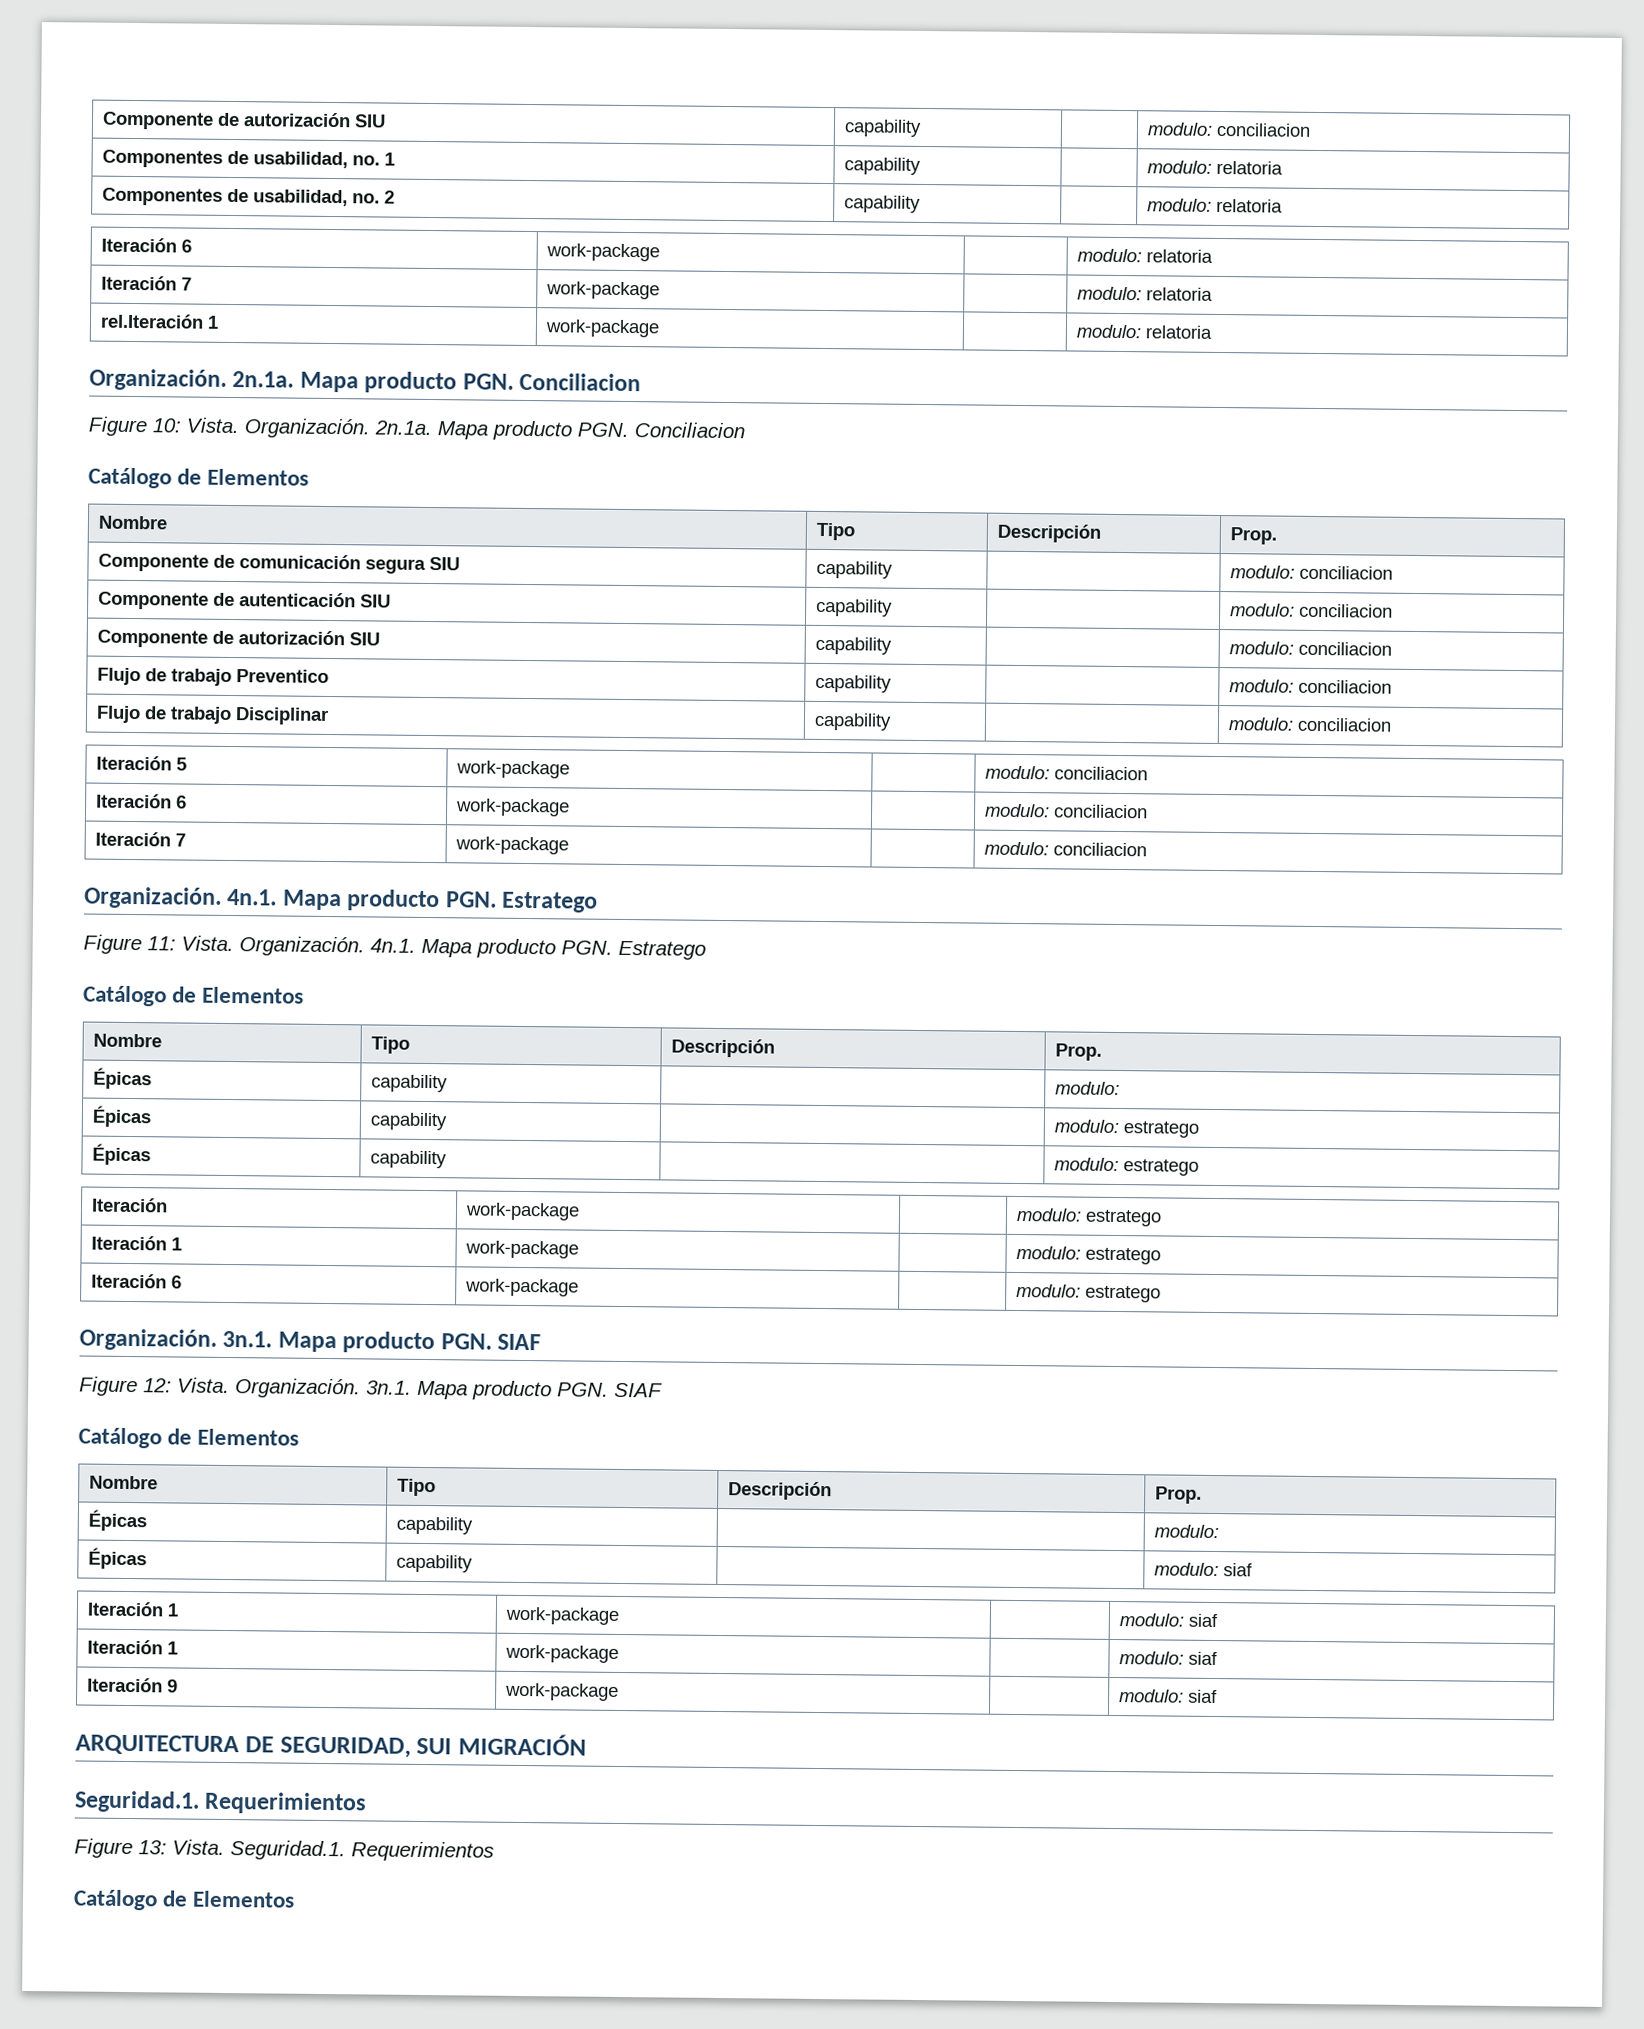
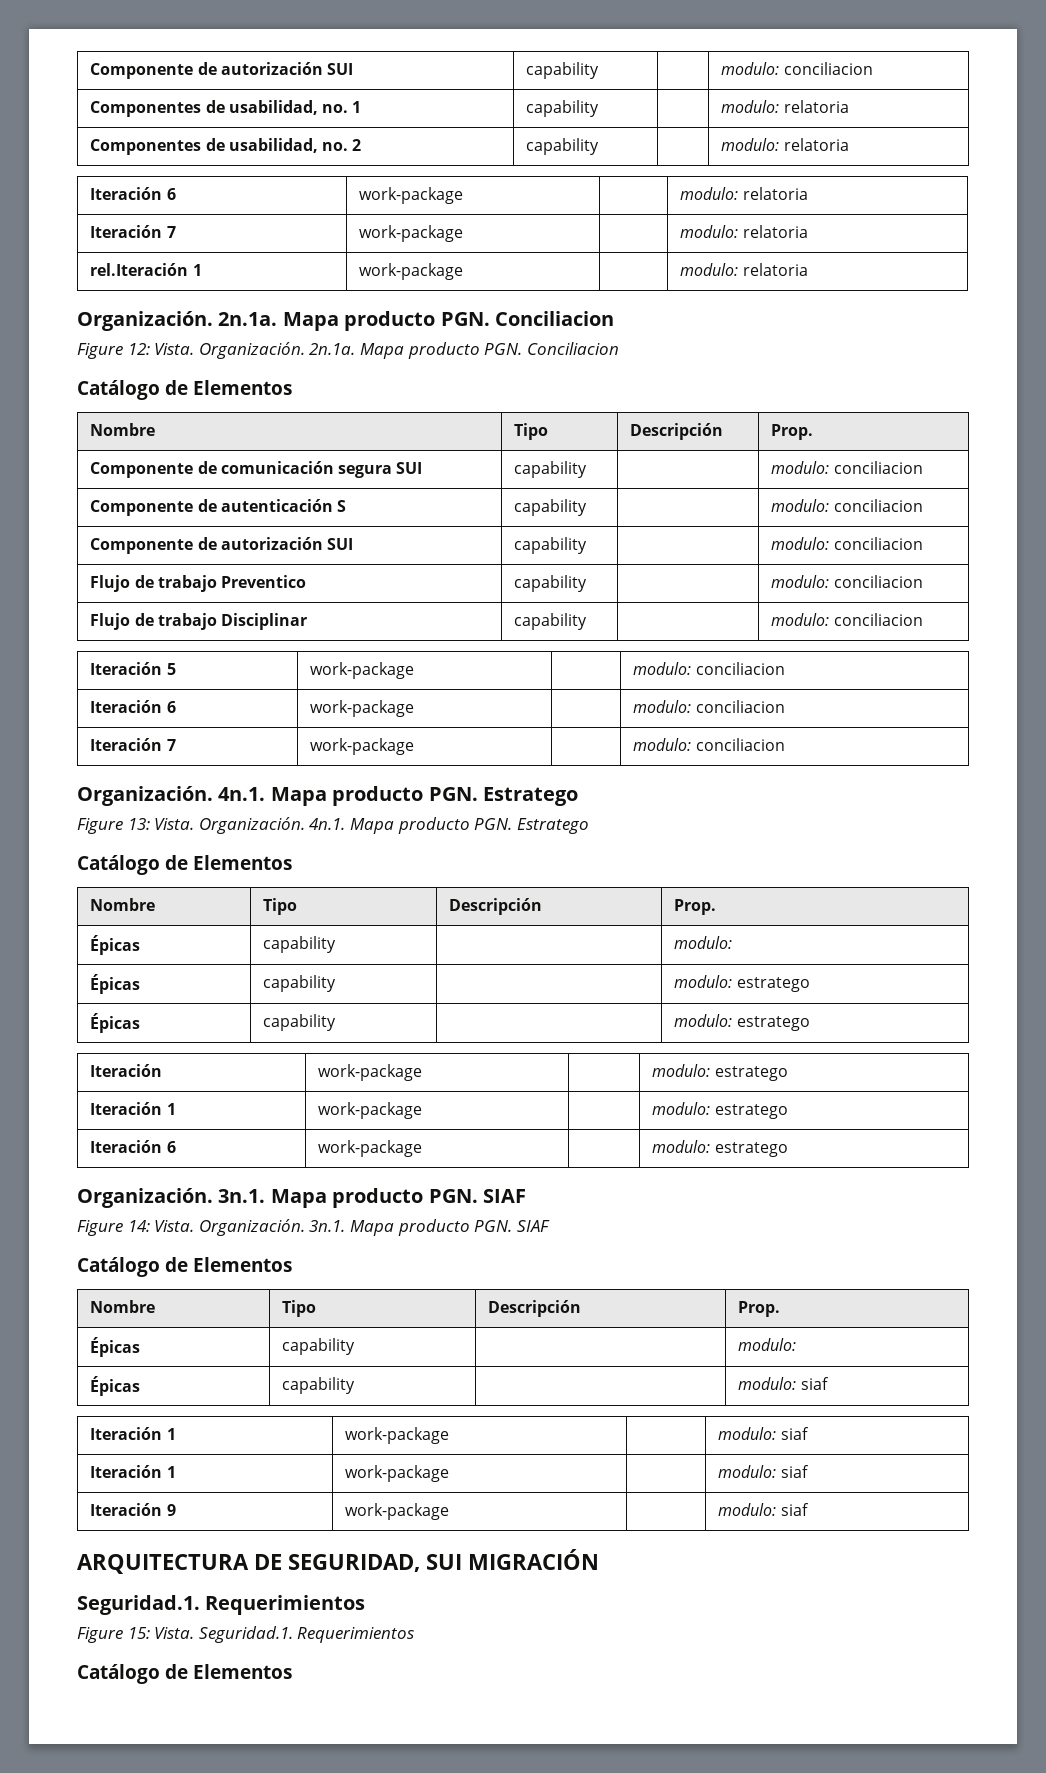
[102,111,387,130] Componente de autorización SIU -> [90,62,354,79] Componente de autorización SUI
[152,418,182,433] 10: -> [127,343,150,355] 12:
[429,557,461,571] SIU -> [396,462,423,474] SUI
[360,594,392,608] SIU -> [337,500,347,512] S
[349,632,381,646] SIU -> [327,538,354,550] SUI
[147,936,176,951] 11: -> [127,818,150,830] 13:
[143,1378,172,1393] 12: -> [127,1220,150,1232] 14:
[138,1840,167,1855] 13: -> [127,1627,150,1639] 15:

